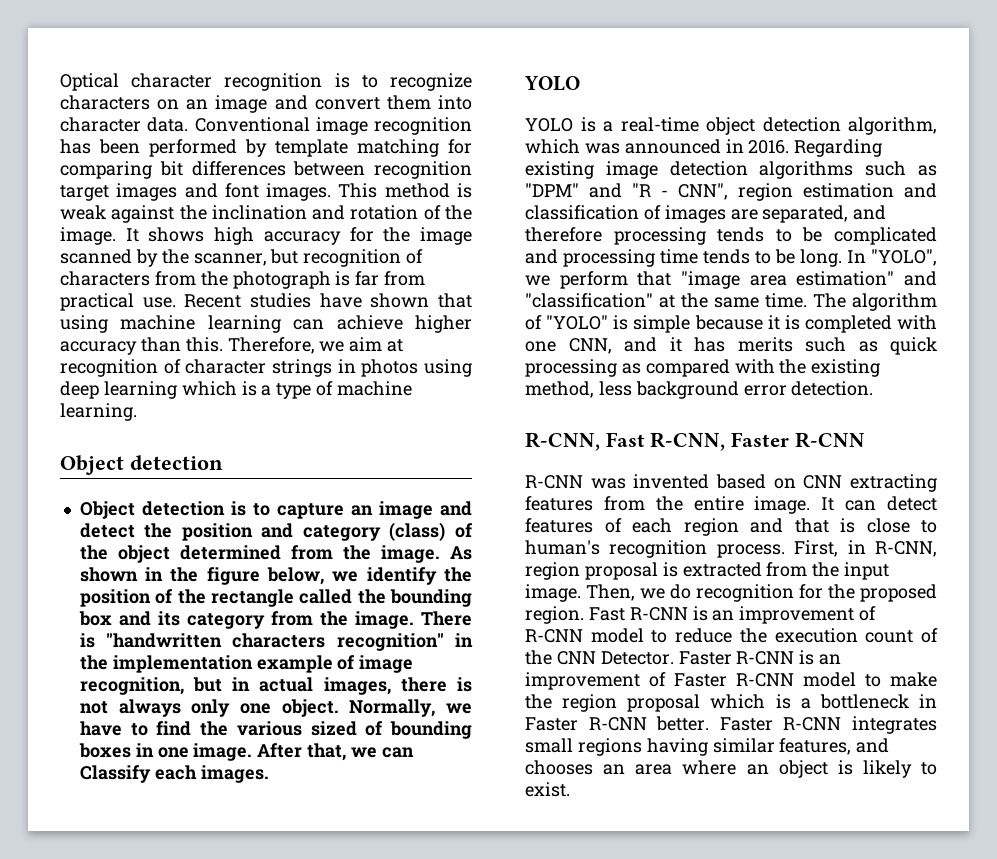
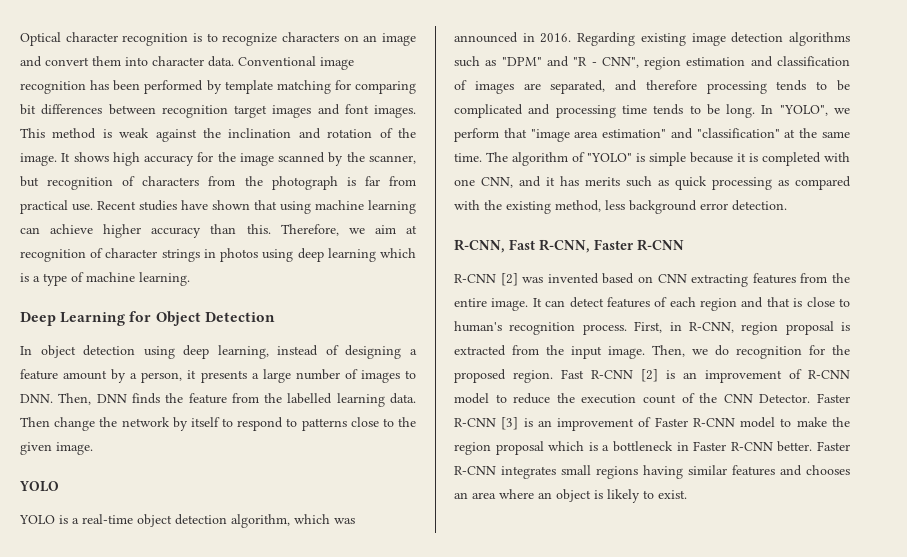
[60,455,223,475] [79,501,472,519] [79,522,474,541] [79,545,473,563] [79,567,472,585] [79,589,473,607] [78,611,472,629] [79,633,473,651] [79,655,414,673] [79,677,472,695] [79,699,472,717] [79,721,472,739] [78,743,414,761] [79,765,269,783] Object detection // Object detection is to capture an image and detect the position and category (class) of the object determined from the image. As shown in the figure below, we identify the position of the rectangle called the bounding box and its category from the image. There is "handwritten characters recognition" in the implementation example of image recognition, but in actual images, there is not always only one object. Normally, we have to find the various sized of bounding boxes in one image. After that, we can Classify each images. -> [20,311,275,326] [20,345,417,359] [20,369,416,383] [20,393,417,407] [20,417,417,431] [20,442,93,455] Deep Learning for Object Detection // In object detection using deep learning, instead of designing a feature amount by a person, it presents a large number of images to DNN. Then, DNN finds the feature from the labelled learning data. Then change the network by itself to respond to patterns close to the given image.
(583, 482) none -> [500,273,518,286] [2]
(688, 614) none -> [641,369,658,382] [2]
(795, 658) none -> [501,417,519,430] [3]
[779,738,852,755] features, -> [732,465,775,476] features

